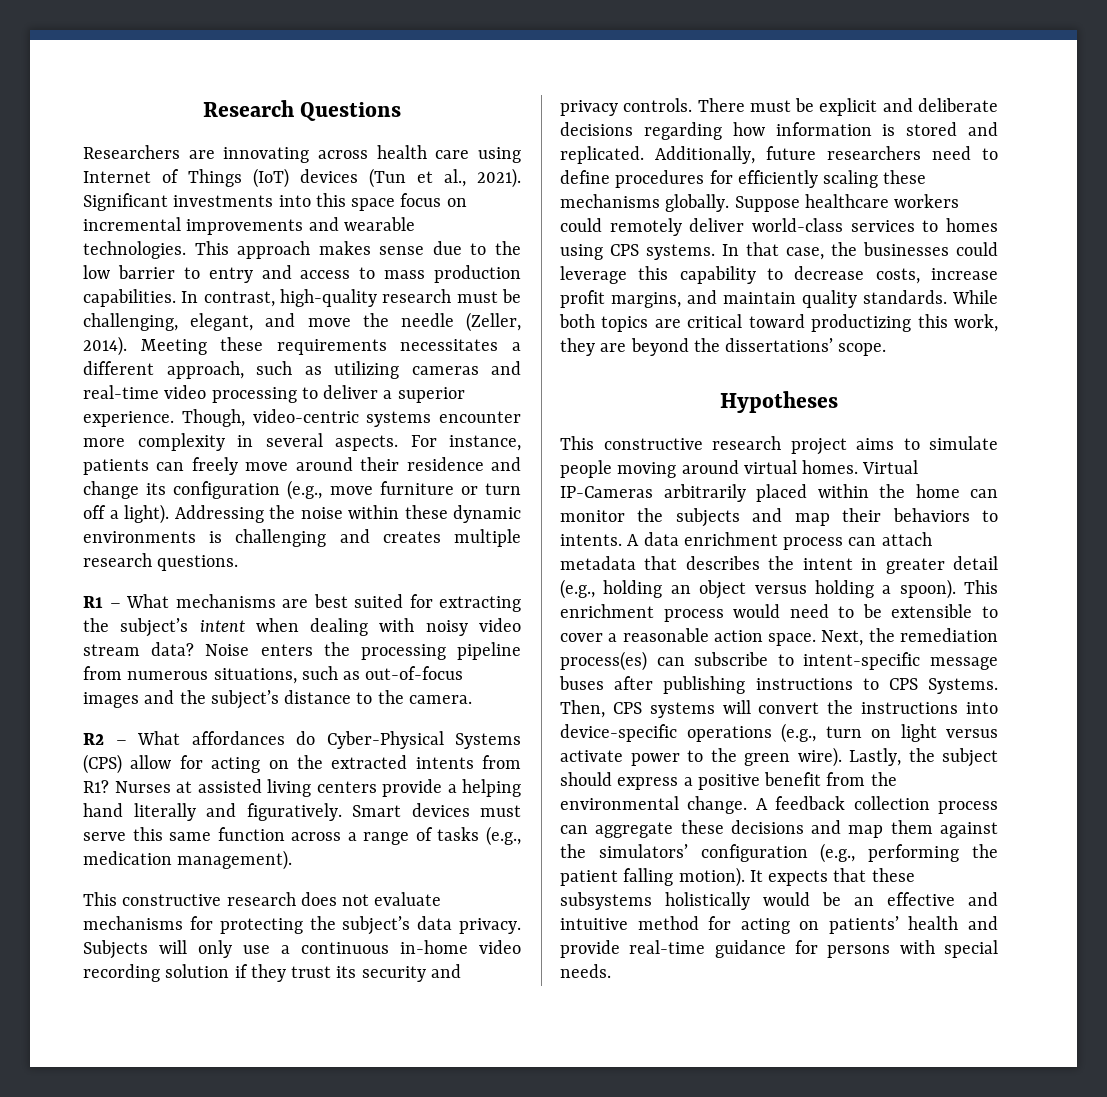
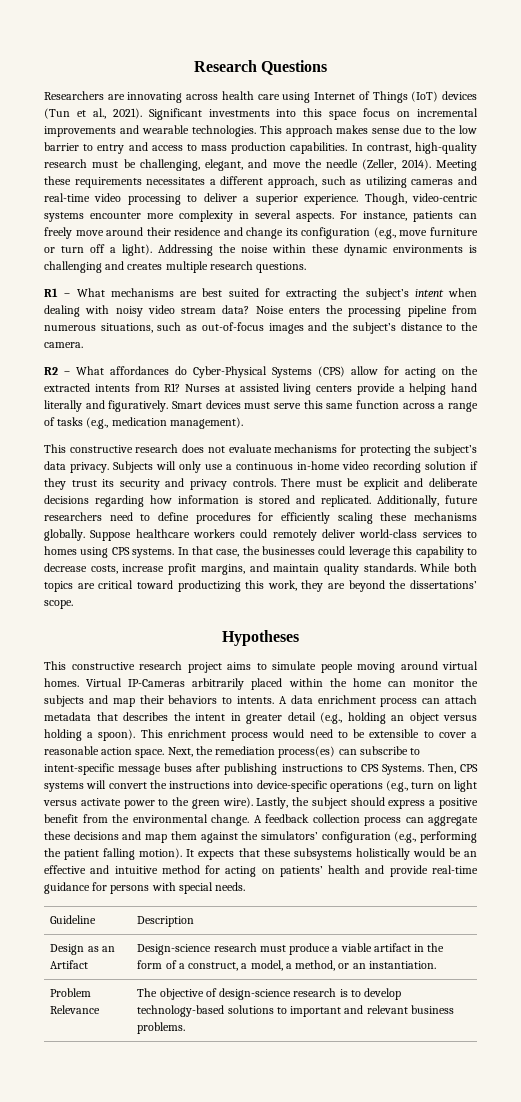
(611, 971) none -> [50,915,97,924] [137,916,195,927] [50,944,115,955] [50,960,89,969] [137,943,445,955] [137,960,436,971] [50,988,92,997] [50,1005,101,1014] [137,988,402,1000] [137,1005,454,1017] [137,1022,186,1034] // Guideline | Description // Design as an Artifact | Design-science research must produce a viable artifact in the form of a construct, a model, a method, or an instantiation. // Problem Relevance | The objective of design-science research is to develop technology-based solutions to important and relevant business problems.

